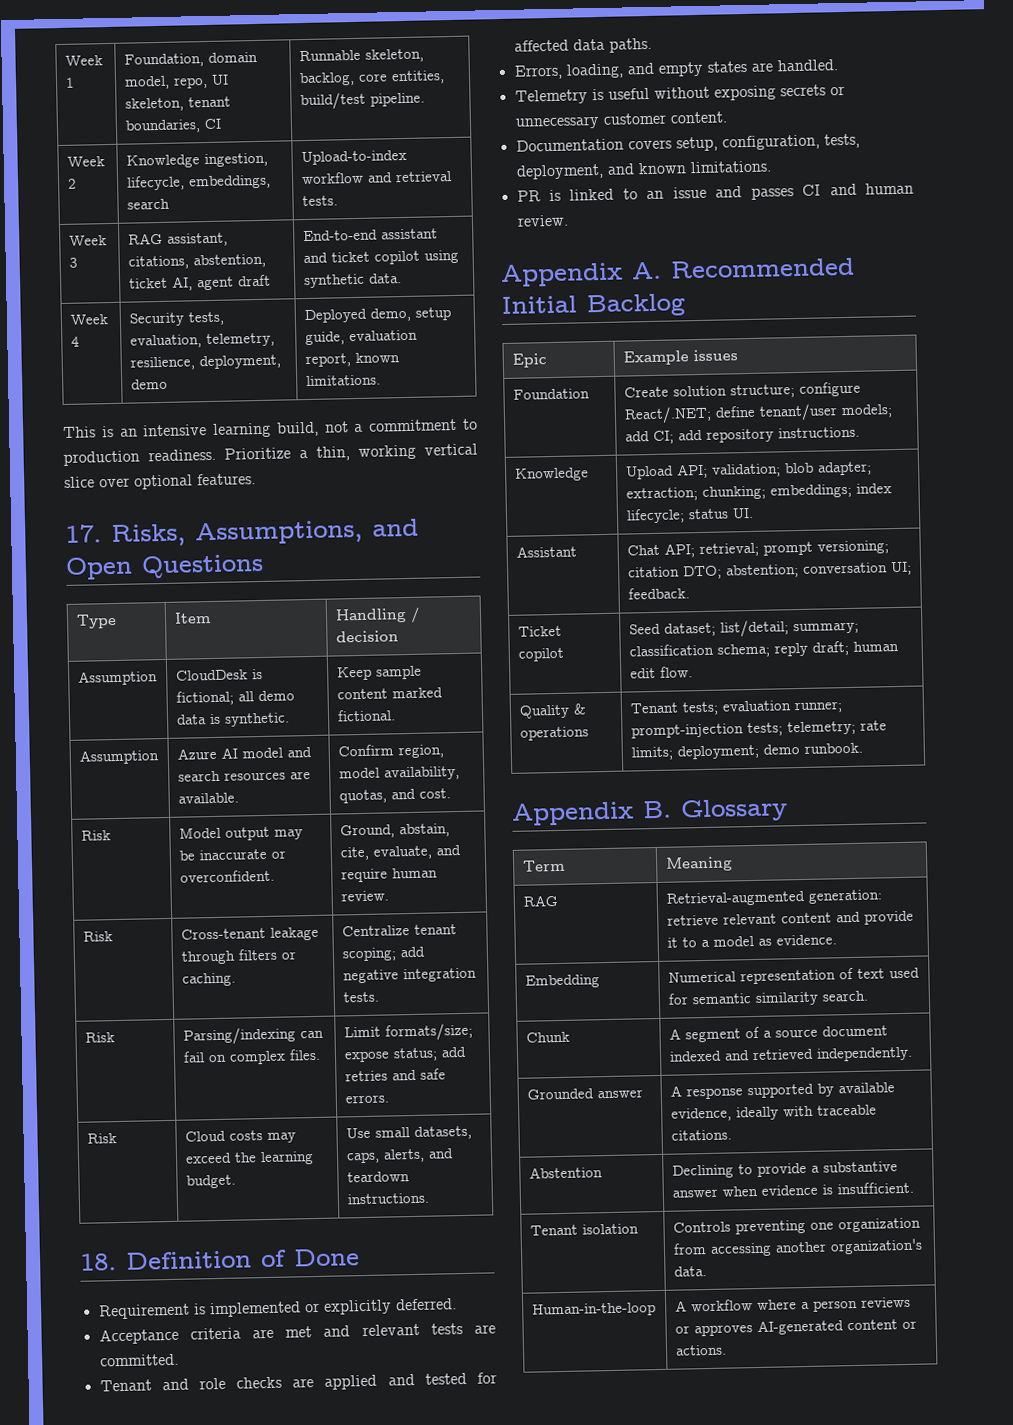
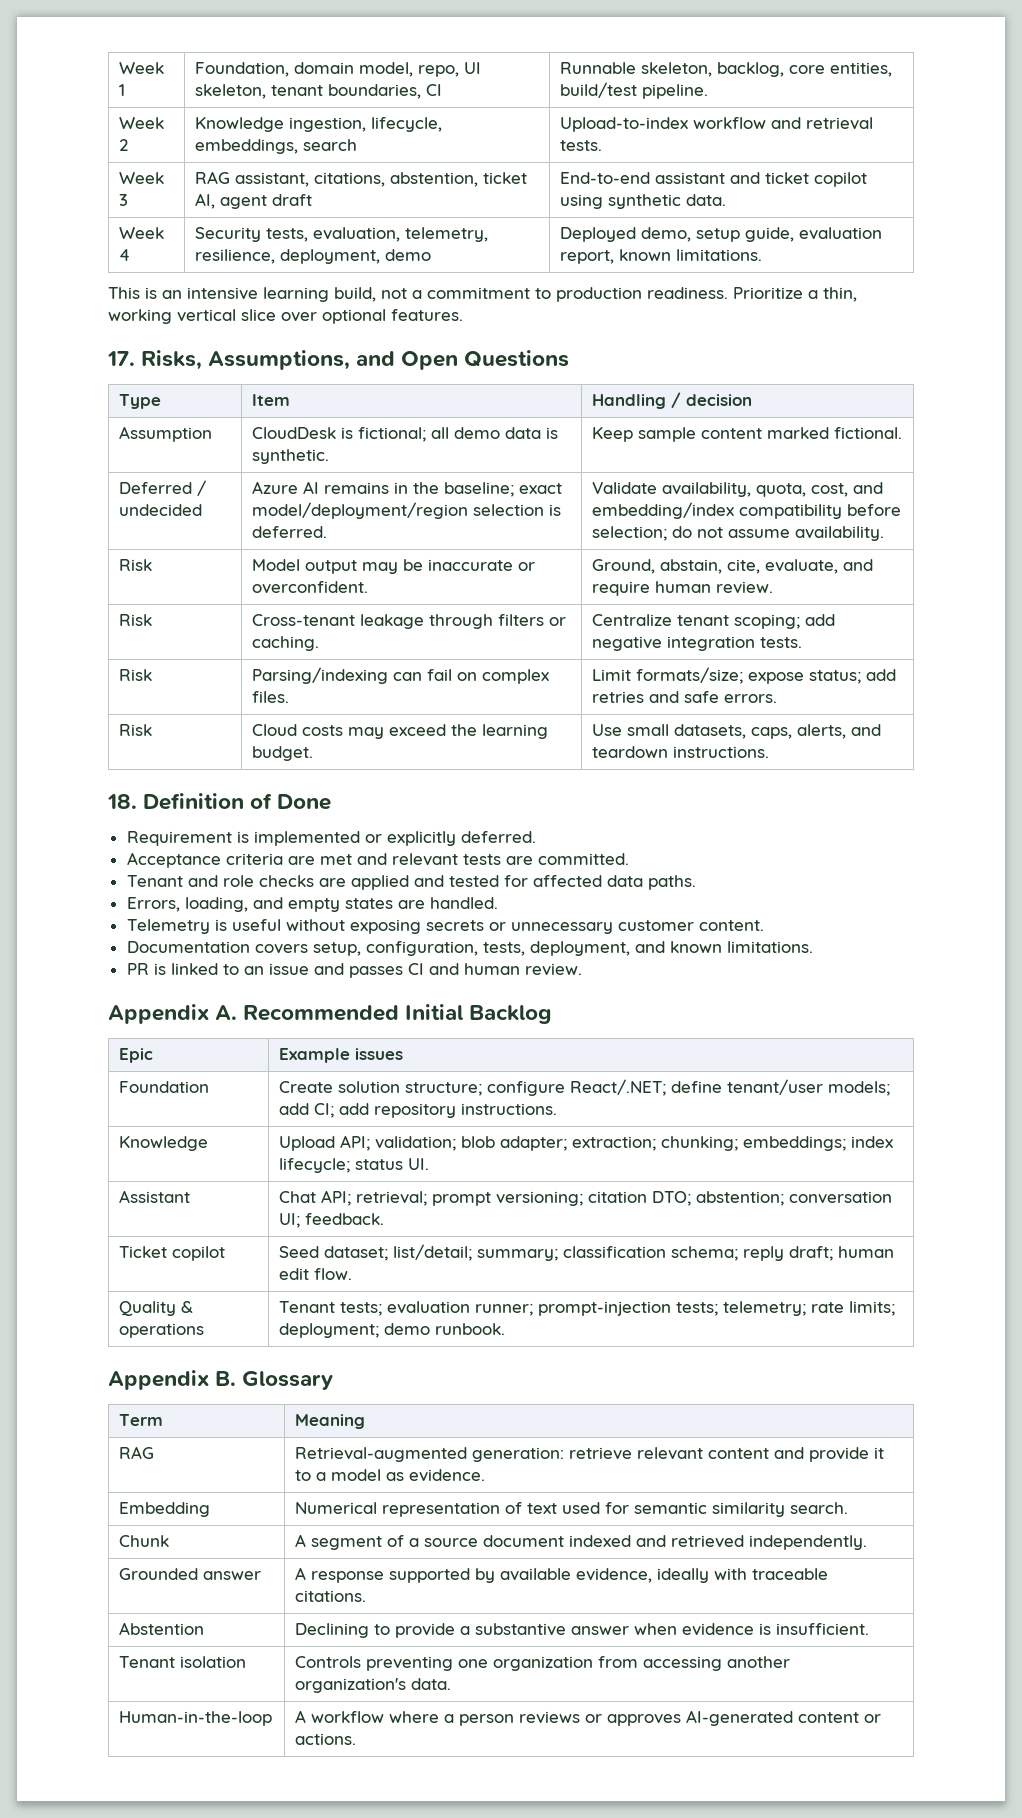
[78,749,159,765] Assumption -> [119,480,207,496] [119,504,203,516] Deferred / undecided
[241,746,312,759] [177,770,311,782] [177,792,239,804] [337,744,444,759] [338,765,460,781] [338,788,451,804] model and search resources are available. | Confirm region, model availability, quotas, and cost. -> [324,482,563,497] [252,502,562,519] [252,526,328,538] [592,482,884,497] [592,502,902,519] [592,526,885,541] remains in the baseline; exact model/deployment/region selection is deferred. | Validate availability, quota, cost, and embedding/index compatibility before selection; do not assume availability.

